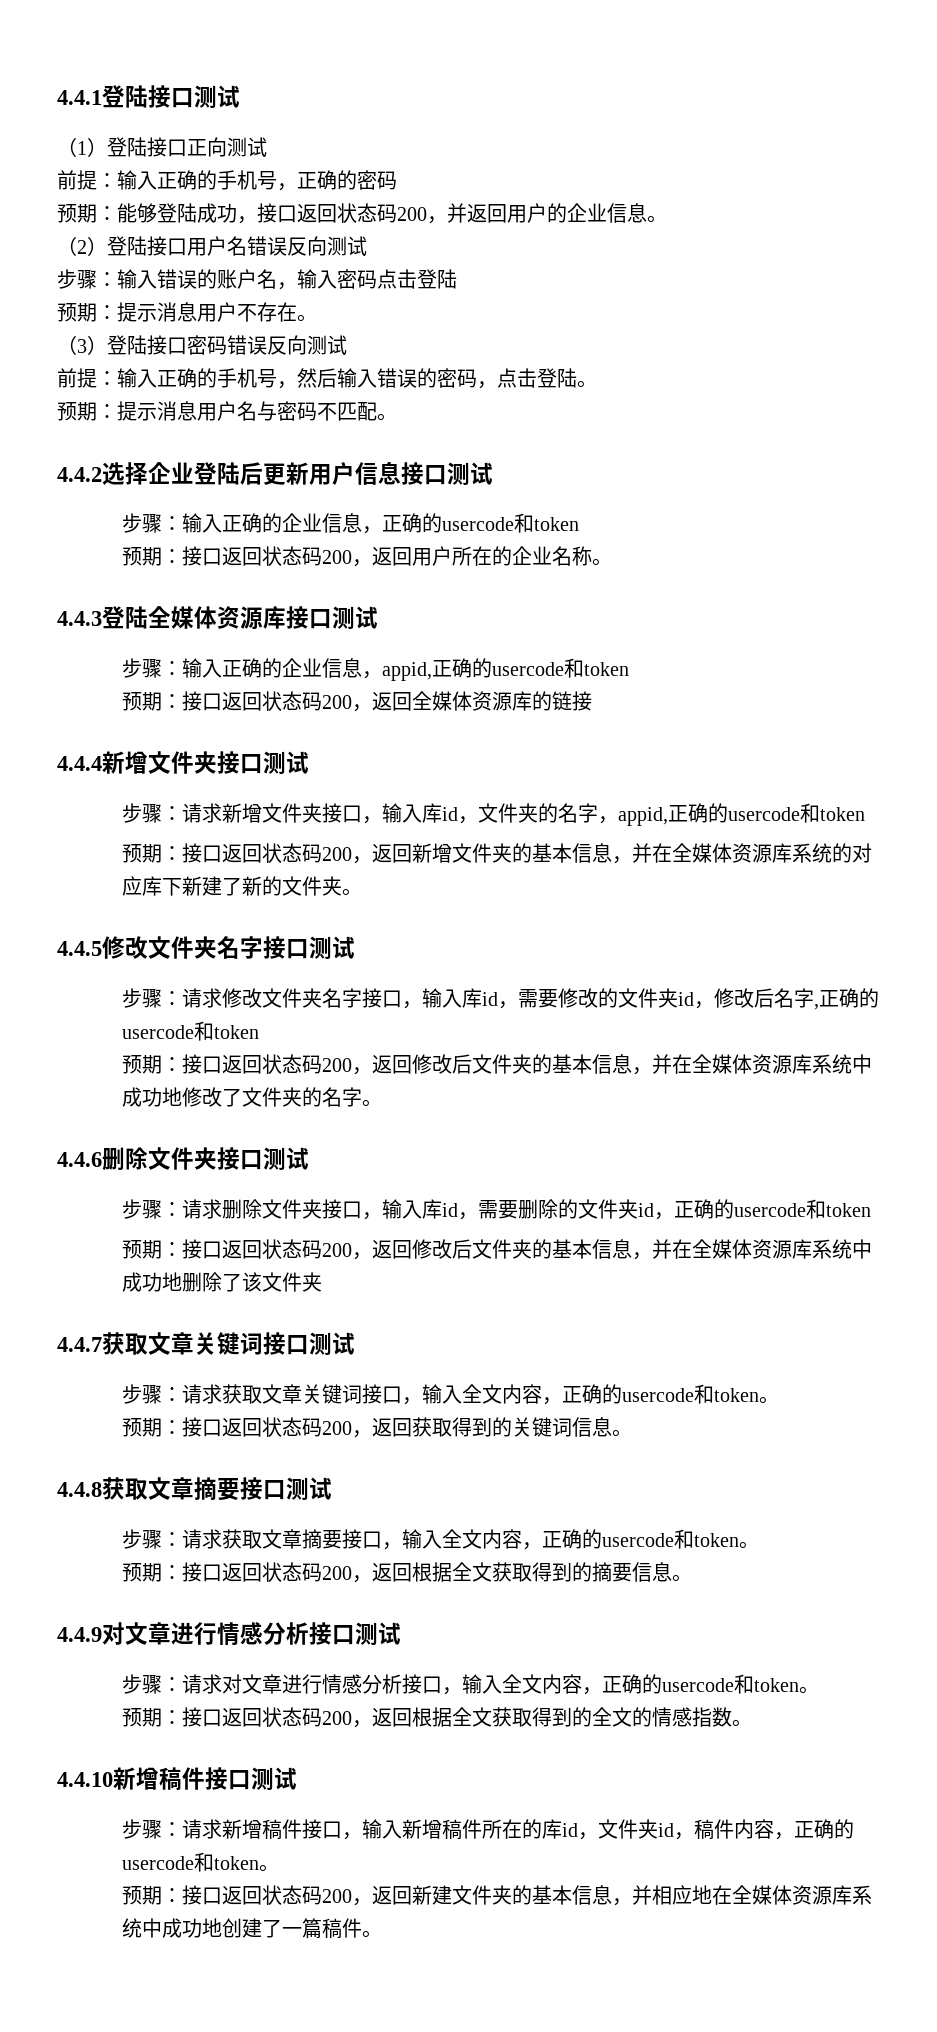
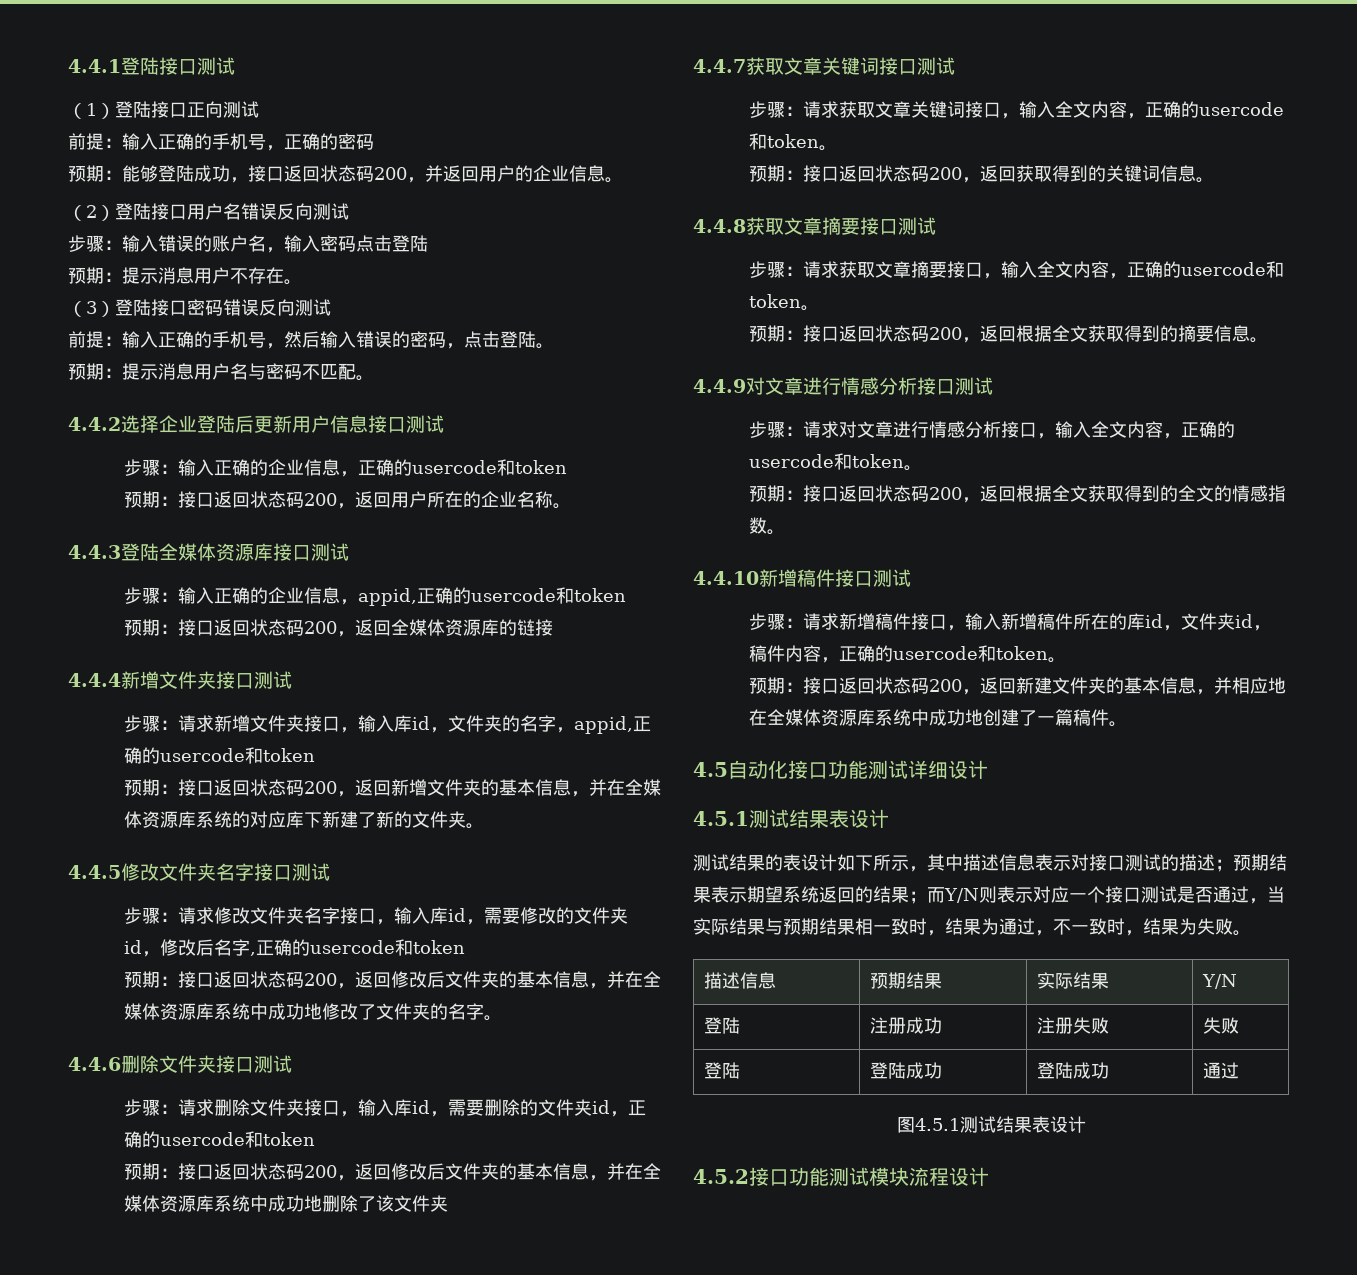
(383, 1934) none -> [693,760,988,779] [693,809,889,828] [693,854,1287,872] [693,886,1285,904] [693,918,1251,936] [703,972,776,989] [869,972,942,989] [1036,972,1109,989] [1201,974,1237,989] [703,1017,740,1034] [869,1017,942,1034] [1036,1017,1109,1034] [1202,1017,1239,1034] [703,1062,740,1079] [869,1062,942,1079] [1036,1062,1109,1079] [1202,1062,1239,1079] [896,1116,1086,1133] [693,1167,989,1186] // 4.5自动化接口功能测试详细设计 // 4.5.1测试结果表设计 // 测试结果的表设计如下所示，其中描述信息表示对接口测试的描述；预期结果表示期望系统返回的结果；而Y/N则表示对应一个接口测试是否通过，当实际结果与预期结果相一致时，结果为通过，不一致时，结果为失败。 // 描述信息 | 预期结果 | 实际结果 | Y/N // 登陆 | 注册成功 | 注册失败 | 失败 // 登陆 | 登陆成功 | 登陆成功 | 通过 // 图4.5.1测试结果表设计 // 4.5.2接口功能测试模块流程设计

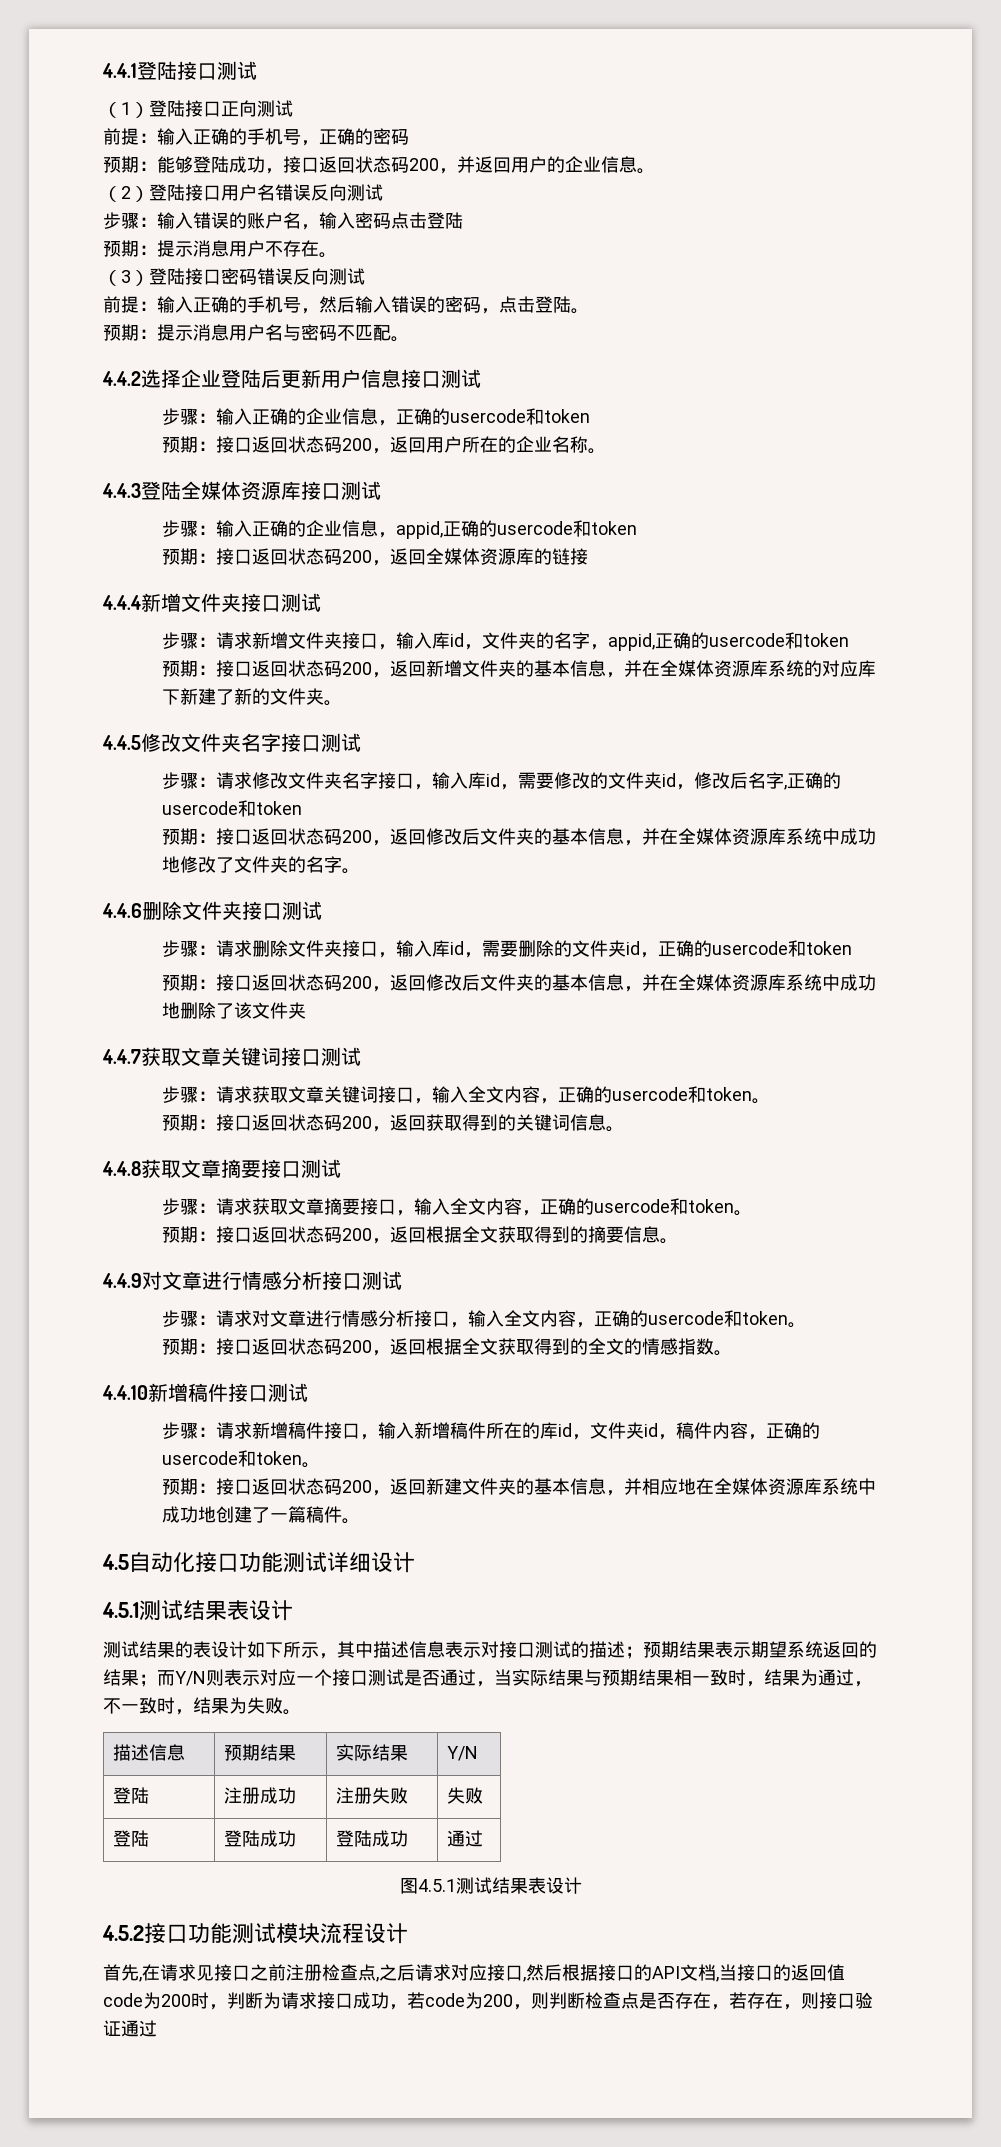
(989, 1176) none -> [103,1964,845,1982] [103,1992,873,2010] [103,2020,157,2037] // 首先,在请求见接口之前注册检查点,之后请求对应接口,然后根据接口的API文档,当接口的返回值code为200时，判断为请求接口成功，若code为200，则判断检查点是否存在，若存在，则接口验证通过

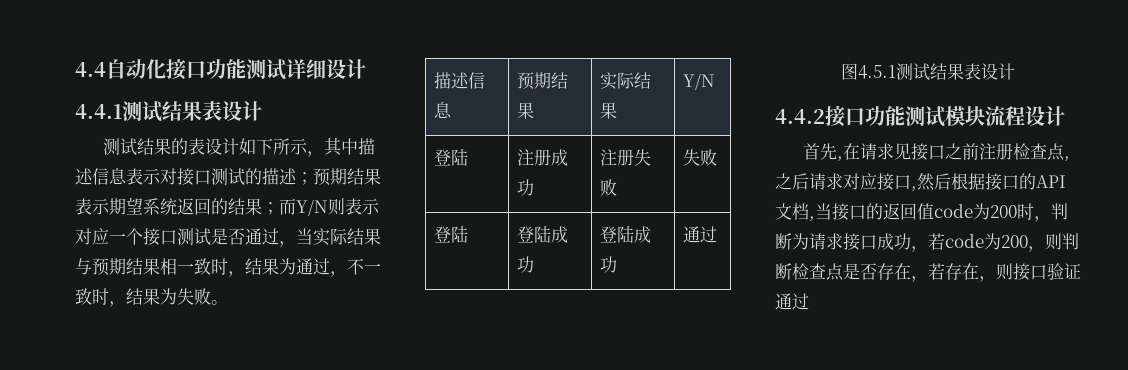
[102,61,257,80] [103,100,293,118] [103,128,409,146] [103,156,655,174] [103,184,383,202] [103,212,463,230] [103,240,337,258] [103,268,365,286] [103,296,589,314] [103,324,409,342] [102,369,481,388] [161,408,590,426] [161,436,606,454] [102,481,381,501] [161,520,637,539] [161,548,588,566] [102,593,321,613] [161,632,849,651] [161,660,876,678] [161,688,342,706] [102,733,361,753] [161,772,841,790] [161,800,302,817] [161,828,876,846] [161,856,360,874] [102,901,322,921] [161,940,852,958] [161,974,876,992] [161,1002,306,1019] [102,1047,361,1066] [161,1086,770,1104] [161,1114,624,1132] [102,1159,341,1178] [161,1198,752,1216] [161,1226,678,1244] [102,1271,402,1290] [161,1310,806,1328] [161,1338,732,1356] [102,1383,308,1402] [161,1422,820,1440] [161,1450,320,1468] [161,1478,876,1496] [161,1506,360,1524] [102,1554,129,1570] 4.4.1登陆接口测试 // （1）登陆接口正向测试 // 前提：输入正确的手机号，正确的密码 // 预期：能够登陆成功，接口返回状态码200，并返回用户的企业信息。 // （2）登陆接口用户名错误反向测试 // 步骤：输入错误的账户名，输入密码点击登陆 // 预期：提示消息用户不存在。 // （3）登陆接口密码错误反向测试 // 前提：输入正确的手机号，然后输入错误的密码，点击登陆。 // 预期：提示消息用户名与密码不匹配。 // 4.4.2选择企业登陆后更新用户信息接口测试 // 步骤：输入正确的企业信息，正确的usercode和token // 预期：接口返回状态码200，返回用户所在的企业名称。 // 4.4.3登陆全媒体资源库接口测试 // 步骤：输入正确的企业信息，appid,正确的usercode和token // 预期：接口返回状态码200，返回全媒体资源库的链接 // 4.4.4新增文件夹接口测试 // 步骤：请求新增文件夹接口，输入库id，文件夹的名字，appid,正确的usercode和token // 预期：接口返回状态码200，返回新增文件夹的基本信息，并在全媒体资源库系统的对应库下新建了新的文件夹。 // 4.4.5修改文件夹名字接口测试 // 步骤：请求修改文件夹名字接口，输入库id，需要修改的文件夹id，修改后名字,正确的usercode和token // 预期：接口返回状态码200，返回修改后文件夹的基本信息，并在全媒体资源库系统中成功地修改了文件夹的名字。 // 4.4.6删除文件夹接口测试 // 步骤：请求删除文件夹接口，输入库id，需要删除的文件夹id，正确的usercode和token // 预期：接口返回状态码200，返回修改后文件夹的基本信息，并在全媒体资源库系统中成功地删除了该文件夹 // 4.4.7获取文章关键词接口测试 // 步骤：请求获取文章关键词接口，输入全文内容，正确的usercode和token。 // 预期：接口返回状态码200，返回获取得到的关键词信息。 // 4.4.8获取文章摘要接口测试 // 步骤：请求获取文章摘要接口，输入全文内容，正确的usercode和token。 // 预期：接口返回状态码200，返回根据全文获取得到的摘要信息。 // 4.4.9对文章进行情感分析接口测试 // 步骤：请求对文章进行情感分析接口，输入全文内容，正确的usercode和token。 // 预期：接口返回状态码200，返回根据全文获取得到的全文的情感指数。 // 4.4.10新增稿件接口测试 // 步骤：请求新增稿件接口，输入新增稿件所在的库id，文件夹id，稿件内容，正确的usercode和token。 // 预期：接口返回状态码200，返回新建文件夹的基本信息，并相应地在全媒体资源库系统中成功地创建了一篇稿件。 // 4.5 -> [75,62,106,77] 4.4
[102,1602,139,1618] 4.5.1 -> [75,104,122,119] 4.4.1
[102,1925,144,1941] 4.5.2 -> [775,109,825,124] 4.4.2

